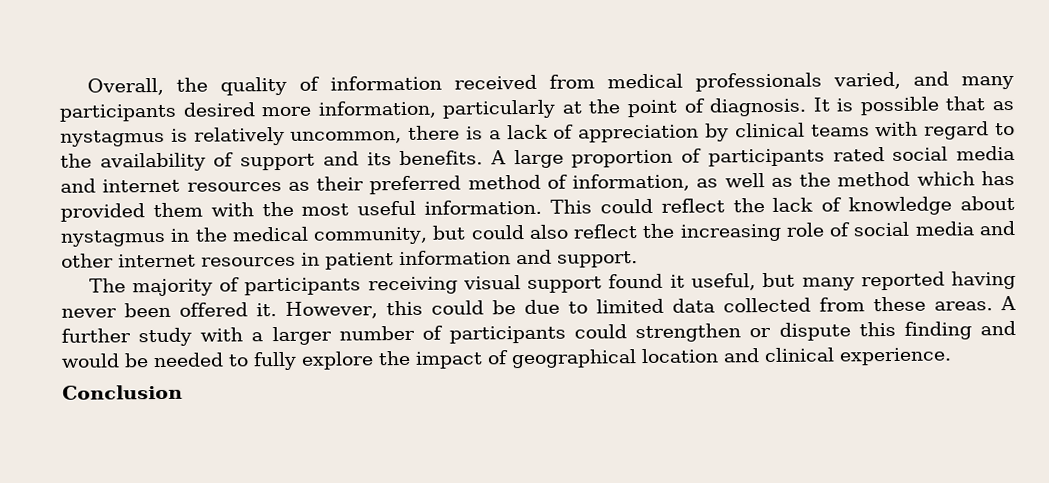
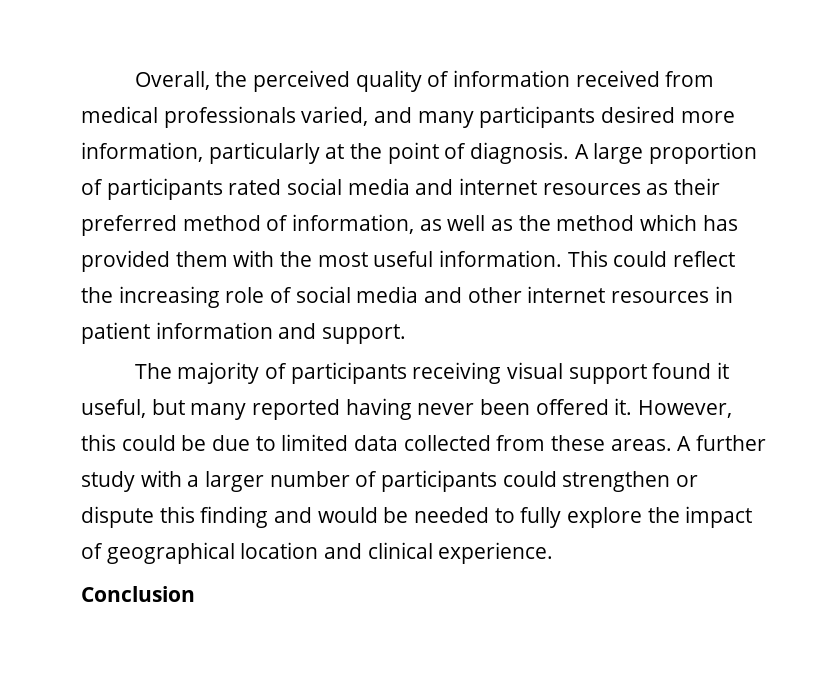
(208, 84) none -> [252,70,350,92] perceived
[812,96,1014,116] [60,121,1015,147] [60,150,484,172] It is possible that as nystagmus is relatively uncommon, there is a lack of appreciation by clinical teams with regard to the availability of support and its benefits. -> (570, 153) none
[772,195,1016,216] [60,223,675,247] lack of knowledge about nystagmus in the medical community, but could also reflect the -> (113, 295) none

